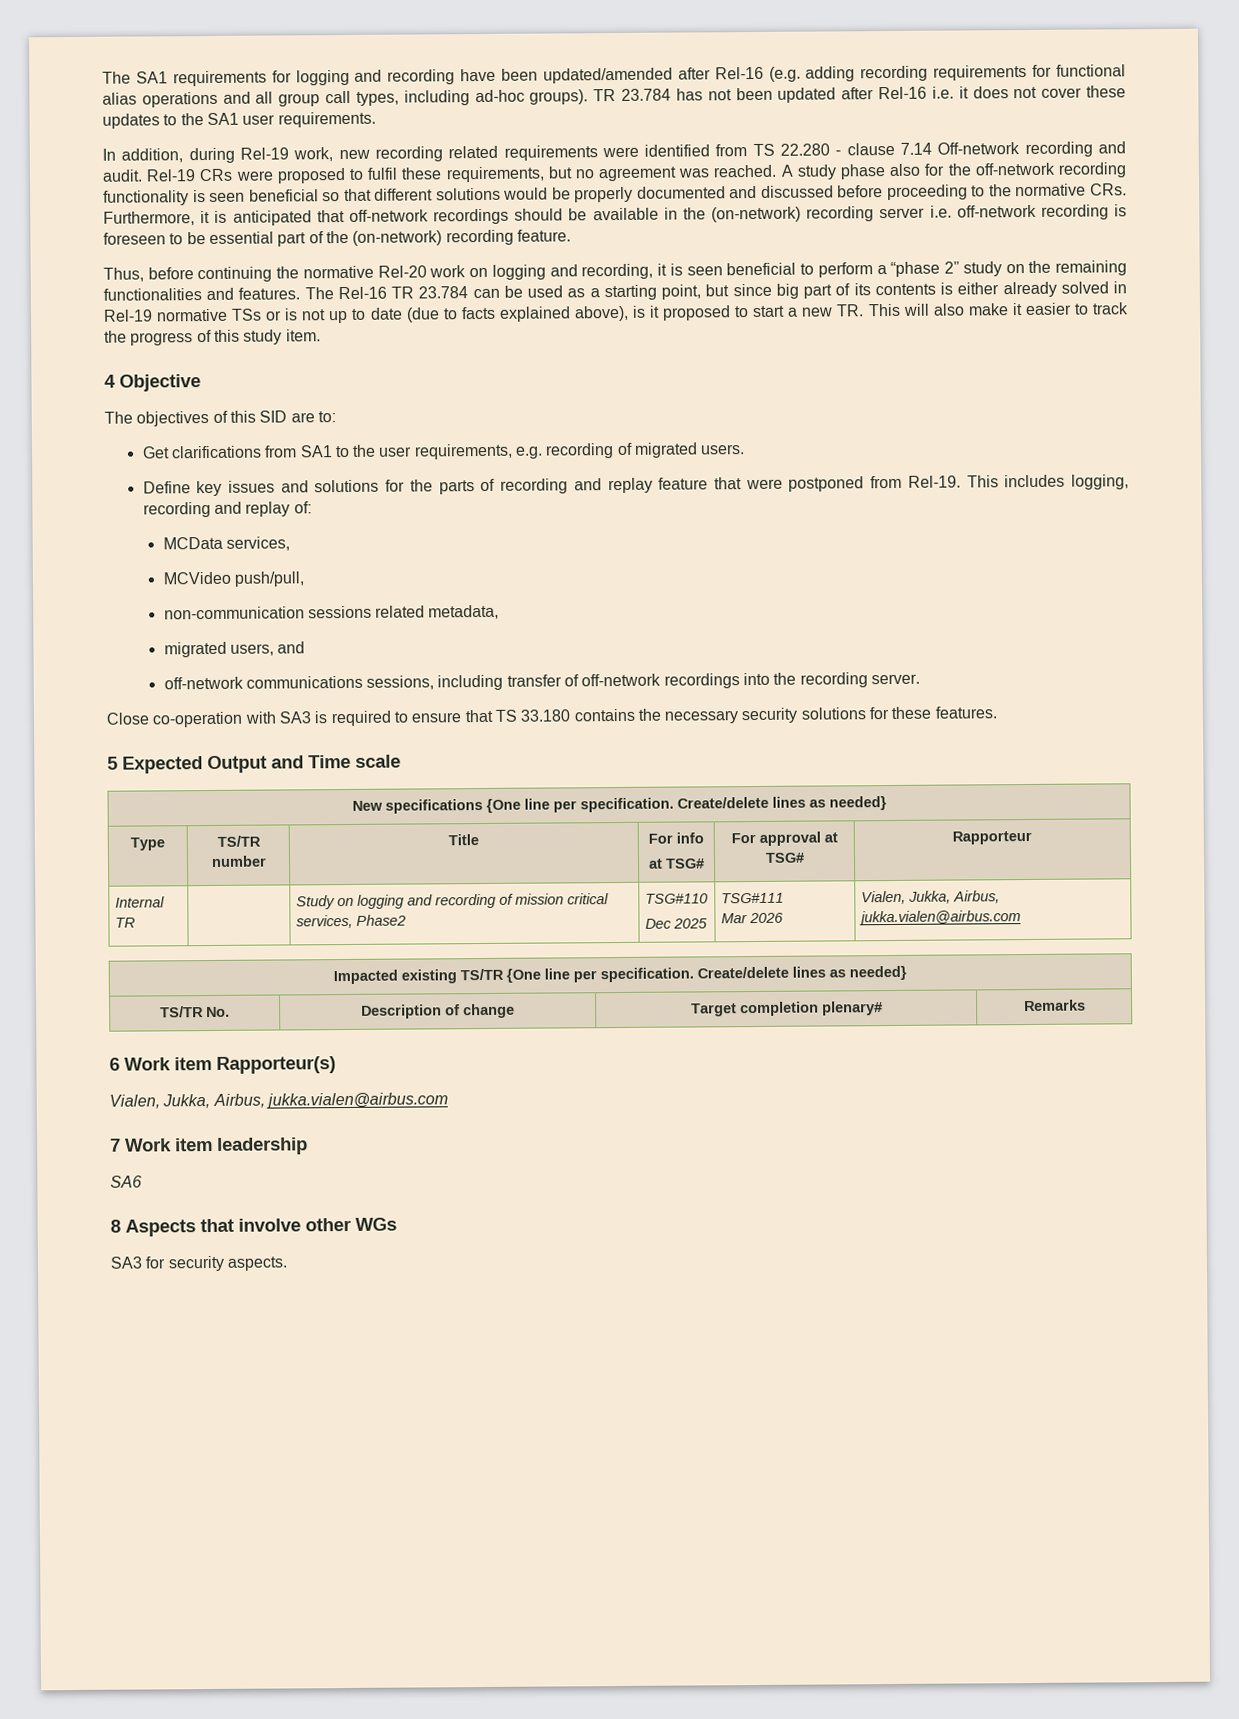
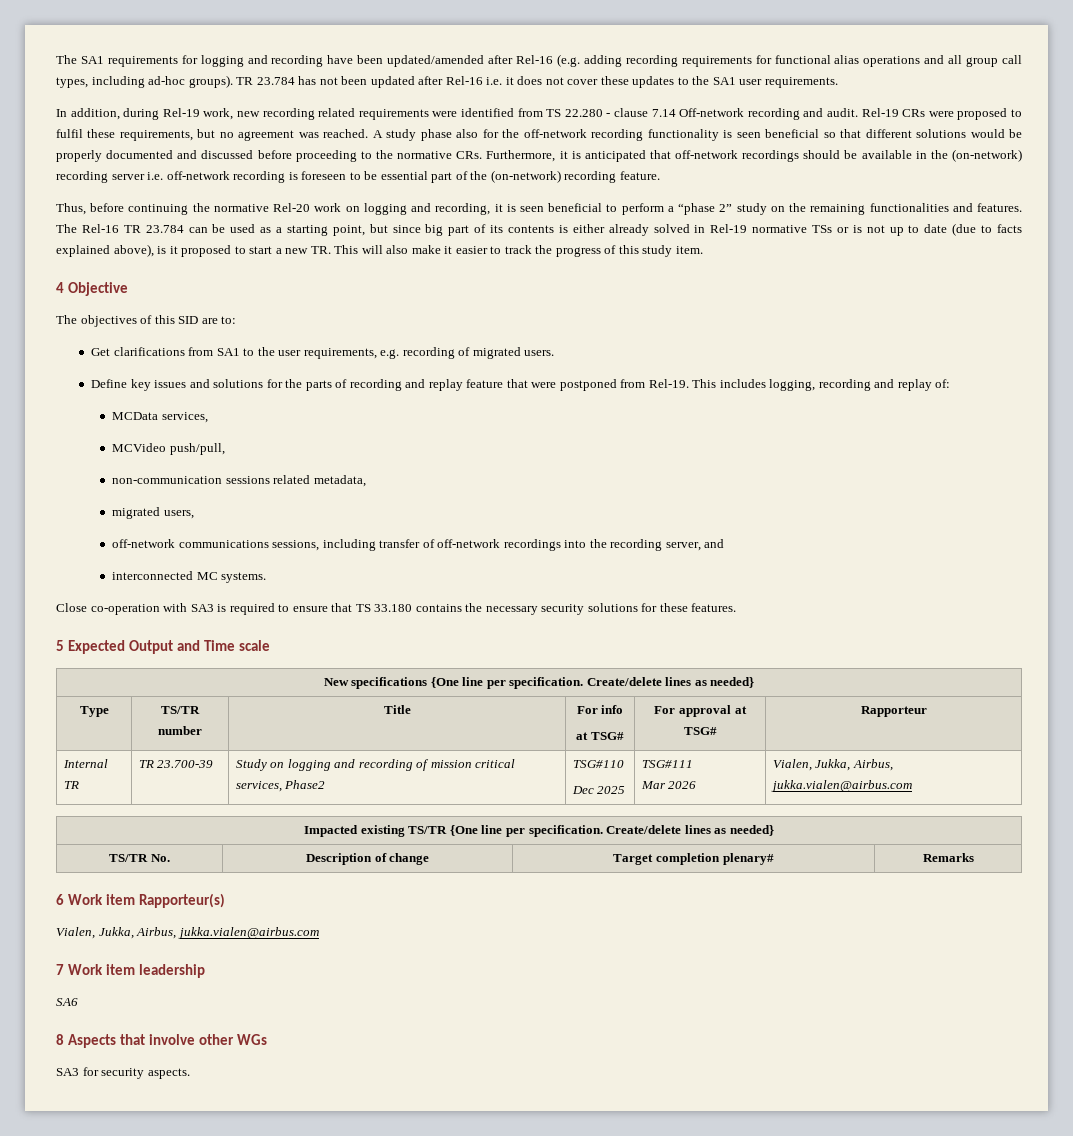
[277,641,306,654] and -> (194, 514) none
[871,673,921,685] server. -> [665,539,725,551] [112,571,267,583] server, and // interconnected MC systems.
(136, 922) none -> [138,760,214,768] TR 23.700-39

